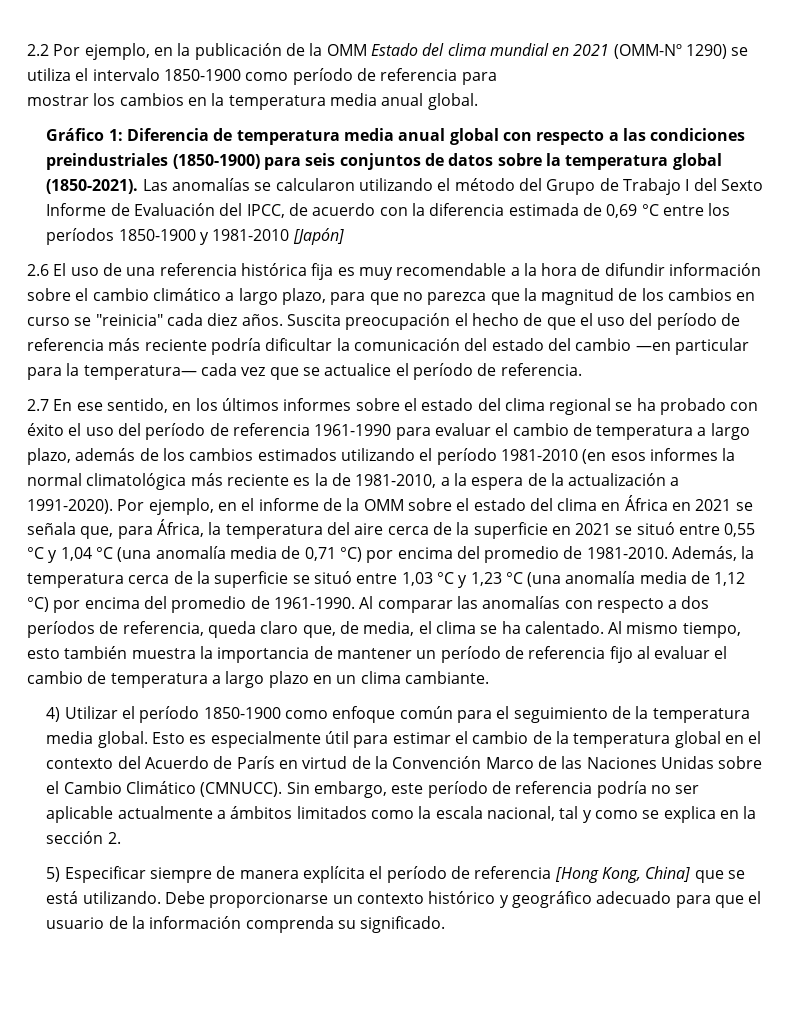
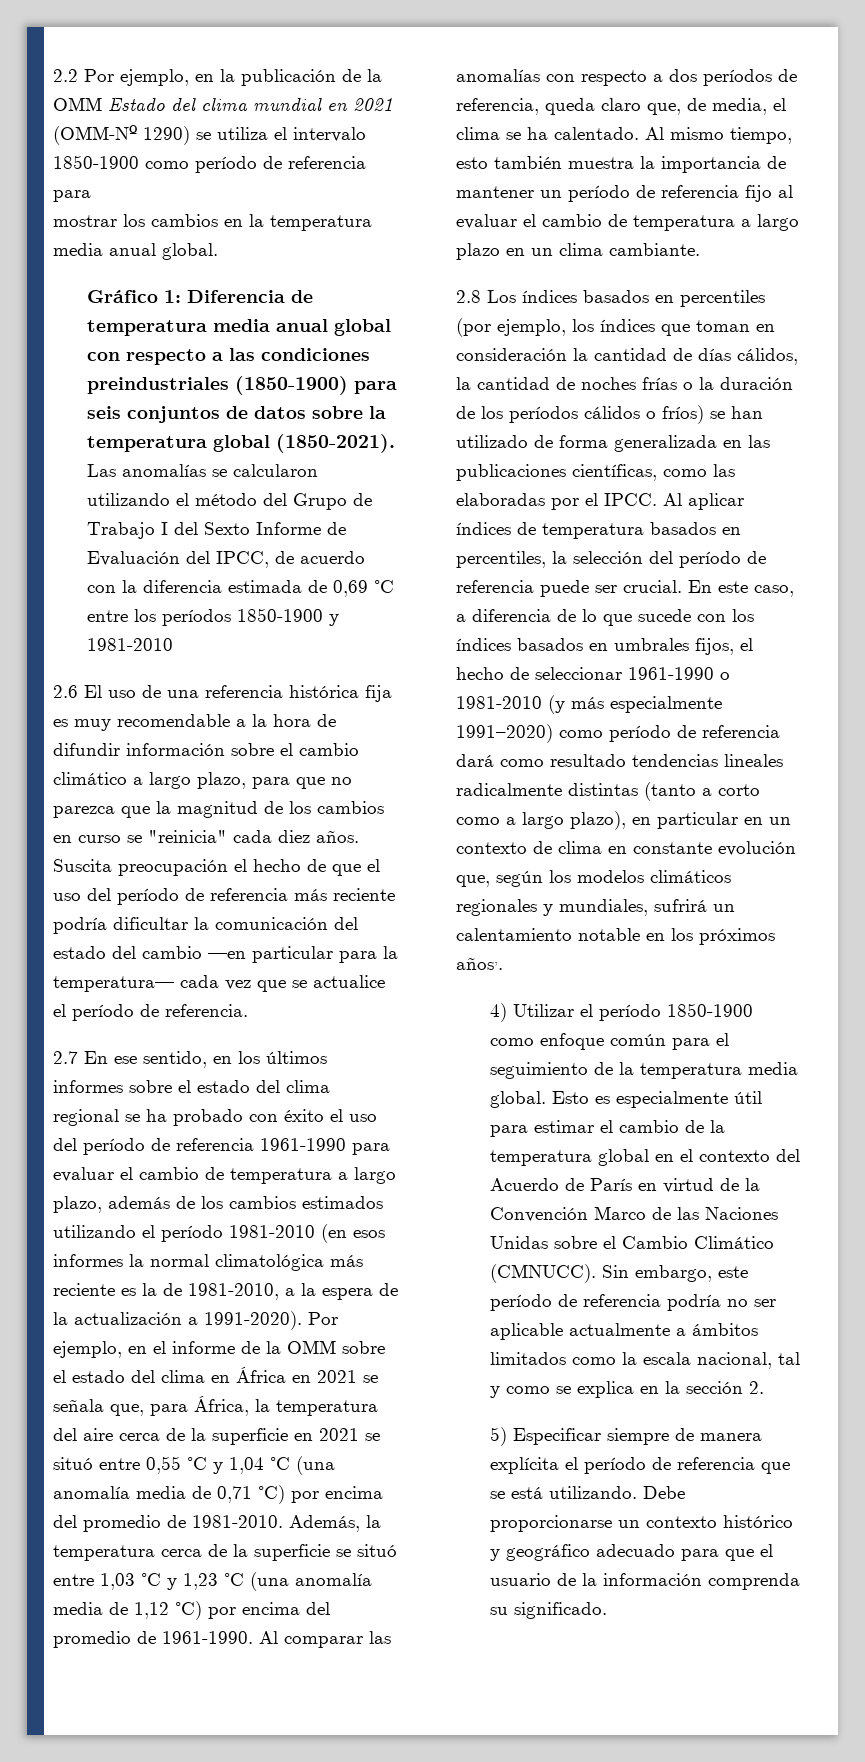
[292,228,344,245] [Japón] -> (174, 644) none
(489, 677) none -> [456,290,765,307] [456,318,775,337] [456,348,798,365] [456,377,793,390] [456,405,763,424] [456,435,770,452] [456,464,735,481] [456,493,744,510] [456,522,741,539] [456,551,766,568] [456,580,794,597] [456,609,754,626] [456,638,753,655] [456,667,730,680] [456,695,722,714] [456,724,780,743] [456,754,783,767] [456,782,760,801] [456,811,791,830] [456,841,796,856] [456,870,731,887] [456,899,735,916] [456,928,775,945] [456,957,503,970] // 2.8 Los índices basados en percentiles (por ejemplo, los índices que toman en consideración la cantidad de días cálidos, la cantidad de noches frías o la duración de los períodos cálidos o fríos) se han utilizado de forma generalizada en las publicaciones científicas, como las elaboradas por el IPCC. Al aplicar índices de temperatura basados en percentiles, la selección del período de referencia puede ser crucial. En este caso, a diferencia de lo que sucede con los índices basados en umbrales fijos, el hecho de seleccionar 1961-1990 o 1981-2010 (y más especialmente 1991–2020) como período de referencia dará como resultado tendencias lineales radicalmente distintas (tanto a corto como a largo plazo), en particular en un contexto de clima en constante evolución que, según los modelos climáticos regionales y mundiales, sufrirá un calentamiento notable en los próximos años,.
[554,866,691,883] [Hong Kong, China] -> (756, 1463) none

